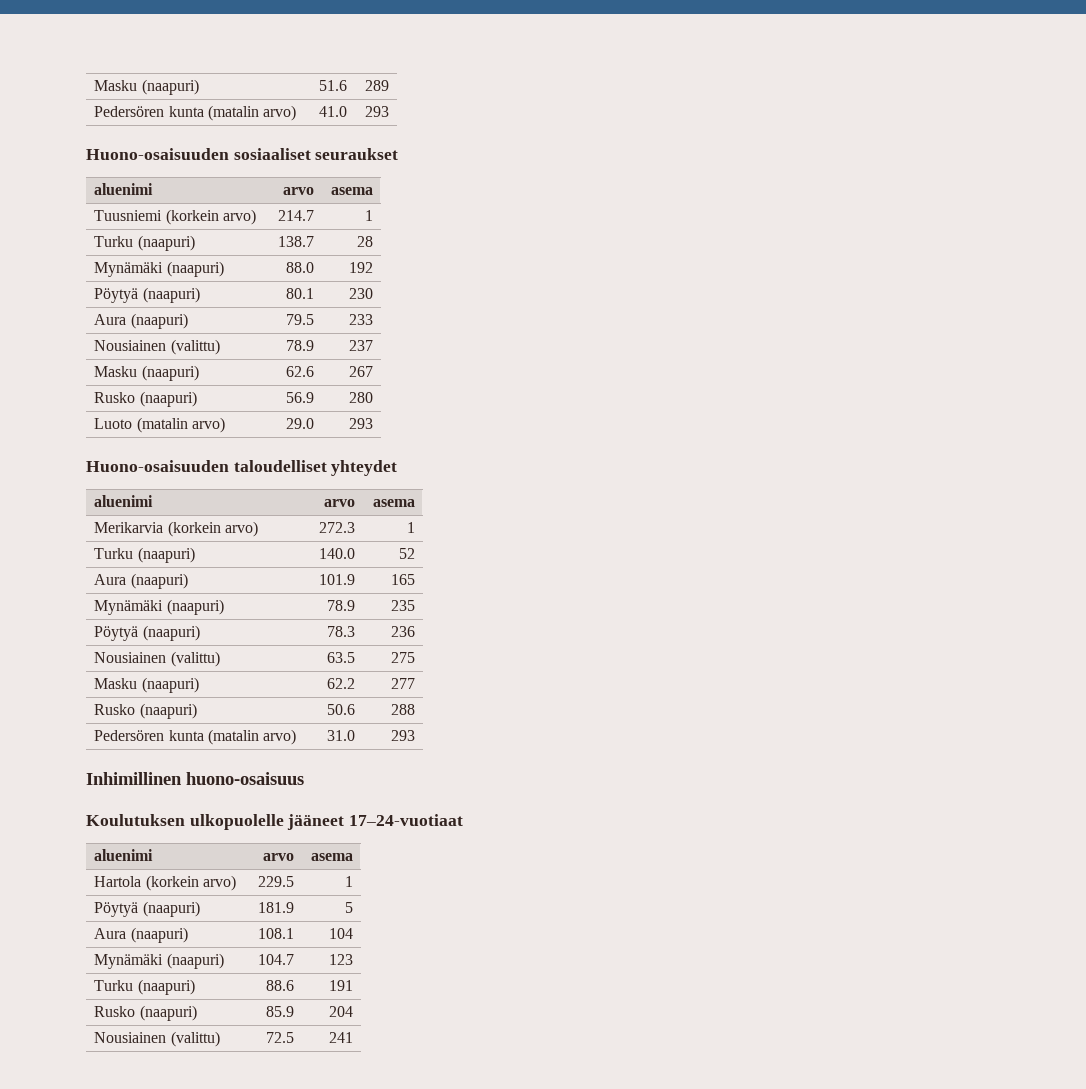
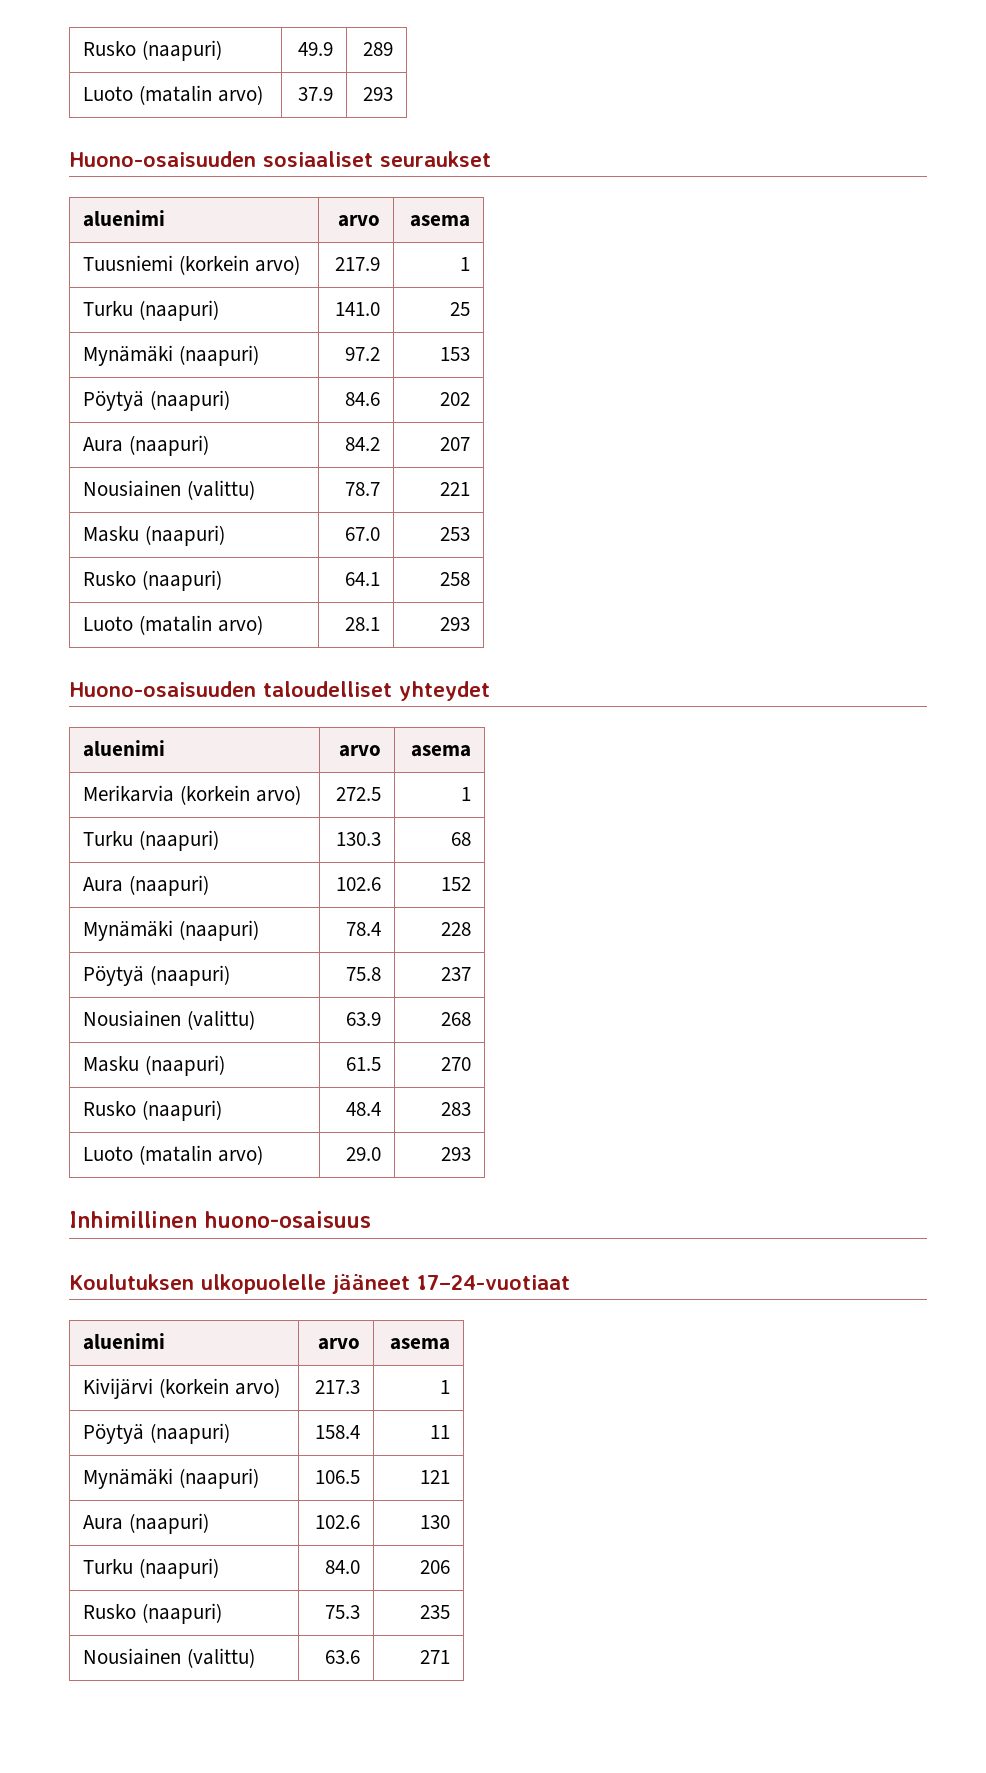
[94,79,199,95] [318,80,347,91] Masku (naapuri) | 51.6 -> [83,40,223,61] [297,42,333,56] Rusko (naapuri) | 49.9
[94,105,297,121] [318,106,347,117] Pedersören kunta (matalin arvo) | 41.0 -> [83,85,263,105] [297,87,333,101] Luoto (matalin arvo) | 37.9
[277,210,314,221] [364,210,373,221] [94,235,195,251] [277,236,314,247] [356,236,373,247] [94,261,224,277] [285,262,314,273] [348,262,373,273] [94,287,200,303] [285,288,314,299] [348,288,373,299] [94,313,188,329] [285,314,314,325] [348,314,373,325] [94,339,220,355] [285,340,314,351] [348,340,373,351] [94,365,199,381] [285,366,314,377] [348,366,373,377] [94,391,197,407] [285,392,314,403] [348,392,373,403] [94,417,225,433] [285,418,314,429] 214.7 | 1 // Turku (naapuri) | 138.7 | 28 // Mynämäki (naapuri) | 88.0 | 192 // Pöytyä (naapuri) | 80.1 | 230 // Aura (naapuri) | 79.5 | 233 // Nousiainen (valittu) | 78.9 | 237 // Masku (naapuri) | 62.6 | 267 // Rusko (naapuri) | 56.9 | 280 // Luoto (matalin arvo) | 29.0 -> [334,257,380,271] [459,257,470,271] [83,300,220,321] [334,302,380,316] [449,302,470,316] [83,345,260,366] [344,347,380,361] [439,347,470,361] [83,390,231,411] [344,392,380,406] [439,392,470,406] [83,435,210,456] [344,437,380,451] [439,437,470,451] [83,480,256,500] [344,482,380,496] [439,482,470,496] [83,525,226,546] [344,527,380,541] [439,527,470,541] [83,570,223,591] [344,572,380,586] [439,572,470,586] [83,615,263,635] [344,617,380,631] 217.9 | 1 // Turku (naapuri) | 141.0 | 25 // Mynämäki (naapuri) | 97.2 | 153 // Pöytyä (naapuri) | 84.6 | 202 // Aura (naapuri) | 84.2 | 207 // Nousiainen (valittu) | 78.7 | 221 // Masku (naapuri) | 67.0 | 253 // Rusko (naapuri) | 64.1 | 258 // Luoto (matalin arvo) | 28.1
[318,522,355,533] [406,522,415,533] [94,547,195,563] [318,548,355,559] [398,548,415,559] [94,573,188,589] [318,574,355,585] [390,574,415,585] [94,599,224,615] [326,600,355,611] [390,600,415,611] [94,625,200,641] [326,626,355,637] [390,626,415,637] [94,651,220,667] [326,652,355,663] [390,652,415,663] [94,677,199,693] [326,678,355,689] [390,678,415,689] [94,703,197,719] [326,704,355,715] [390,704,415,715] [94,729,297,745] [326,730,355,741] 272.3 | 1 // Turku (naapuri) | 140.0 | 52 // Aura (naapuri) | 101.9 | 165 // Mynämäki (naapuri) | 78.9 | 235 // Pöytyä (naapuri) | 78.3 | 236 // Nousiainen (valittu) | 63.5 | 275 // Masku (naapuri) | 62.2 | 277 // Rusko (naapuri) | 50.6 | 288 // Pedersören kunta (matalin arvo) | 31.0 -> [335,787,381,801] [460,787,471,801] [83,830,220,851] [335,832,381,846] [450,832,471,846] [83,875,210,896] [335,877,381,891] [440,877,471,891] [83,920,260,941] [345,922,381,936] [440,922,471,936] [83,965,231,986] [345,967,381,981] [440,967,471,981] [83,1010,256,1030] [345,1012,381,1026] [440,1012,471,1026] [83,1055,226,1076] [345,1057,381,1071] [440,1057,471,1071] [83,1100,223,1121] [345,1102,381,1116] [440,1102,471,1116] [83,1145,263,1165] [345,1147,381,1161] 272.5 | 1 // Turku (naapuri) | 130.3 | 68 // Aura (naapuri) | 102.6 | 152 // Mynämäki (naapuri) | 78.4 | 228 // Pöytyä (naapuri) | 75.8 | 237 // Nousiainen (valittu) | 63.9 | 268 // Masku (naapuri) | 61.5 | 270 // Rusko (naapuri) | 48.4 | 283 // Luoto (matalin arvo) | 29.0
[94,875,236,891] [257,876,294,887] Hartola (korkein arvo) | 229.5 -> [83,1378,280,1399] [314,1380,360,1394] Kivijärvi (korkein arvo) | 217.3
[257,902,294,913] [344,902,353,913] [94,927,188,943] [257,928,294,939] [328,928,353,939] [94,953,224,969] [257,954,294,965] [328,954,353,965] [94,979,195,995] [265,980,294,991] [328,980,353,991] [94,1005,197,1021] [265,1006,294,1017] [328,1006,353,1017] [94,1031,220,1047] [265,1032,294,1043] [328,1032,353,1043] 181.9 | 5 // Aura (naapuri) | 108.1 | 104 // Mynämäki (naapuri) | 104.7 | 123 // Turku (naapuri) | 88.6 | 191 // Rusko (naapuri) | 85.9 | 204 // Nousiainen (valittu) | 72.5 | 241 -> [314,1425,360,1439] [429,1425,450,1439] [83,1468,260,1489] [314,1470,360,1484] [419,1470,450,1484] [83,1513,210,1534] [314,1515,360,1529] [419,1515,450,1529] [83,1558,220,1579] [324,1560,360,1574] [419,1560,450,1574] [83,1603,223,1624] [324,1605,360,1619] [419,1605,450,1619] [83,1648,256,1668] [324,1650,360,1664] [419,1650,450,1664] 158.4 | 11 // Mynämäki (naapuri) | 106.5 | 121 // Aura (naapuri) | 102.6 | 130 // Turku (naapuri) | 84.0 | 206 // Rusko (naapuri) | 75.3 | 235 // Nousiainen (valittu) | 63.6 | 271

